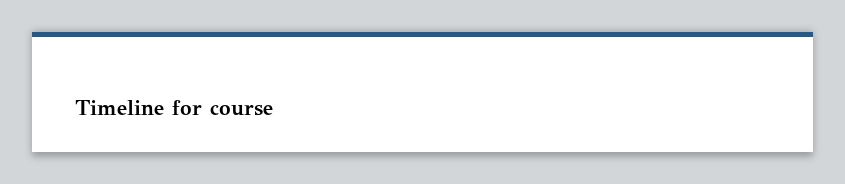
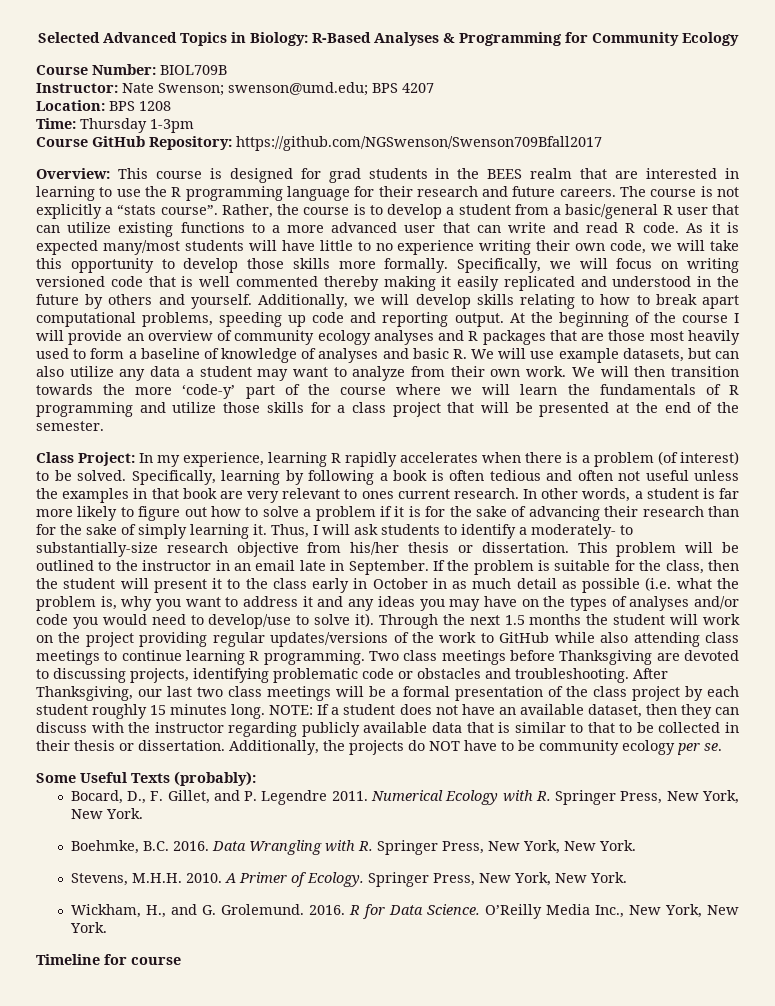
(75, 107) none -> [37,32,739,46] [36,64,227,75] [36,82,434,96] [36,100,171,111] [36,118,194,133] [36,136,602,151] [36,168,739,183] [36,186,739,201] [36,204,740,219] [36,222,739,237] [36,240,739,255] [36,258,739,273] [36,276,740,291] [36,294,740,309] [36,312,739,327] [36,330,740,345] [36,348,739,363] [36,366,740,381] [36,384,739,399] [36,402,740,417] [36,421,104,431] [36,451,739,467] [36,470,739,485] [36,488,739,503] [36,506,739,521] [36,524,633,539] [36,542,740,557] [36,560,740,575] [36,577,739,593] [36,596,740,611] [36,613,740,629] [36,632,740,647] [36,650,740,665] [36,668,668,683] [36,686,739,701] [36,704,739,719] [36,722,739,737] [36,740,722,755] [36,771,256,786] [70,790,739,805] [70,808,143,819] [70,840,636,855] [70,872,627,887] [70,904,739,919] [69,922,107,933] Selected Advanced Topics in Biology: R-Based Analyses & Programming for Community Ecology // Course Number: BIOL709B // Instructor: Nate Swenson; swenson@umd.edu; BPS 4207 // Location: BPS 1208 // Time: Thursday 1-3pm // Course GitHub Repository: https://github.com/NGSwenson/Swenson709Bfall2017 // Overview: This course is designed for grad students in the BEES realm that are interested in learning to use the R programming language for their research and future careers. The course is not explicitly a “stats course”. Rather, the course is to develop a student from a basic/general R user that can utilize existing functions to a more advanced user that can write and read R code. As it is expected many/most students will have little to no experience writing their own code, we will take this opportunity to develop those skills more formally. Specifically, we will focus on writing versioned code that is well commented thereby making it easily replicated and understood in the future by others and yourself. Additionally, we will develop skills relating to how to break apart computational problems, speeding up code and reporting output. At the beginning of the course I will provide an overview of community ecology analyses and R packages that are those most heavily used to form a baseline of knowledge of analyses and basic R. We will use example datasets, but can also utilize any data a student may want to analyze from their own work. We will then transition towards the more ‘code-y’ part of the course where we will learn the fundamentals of R programming and utilize those skills for a class project that will be presented at the end of the semester. // Class Project: In my experience, learning R rapidly accelerates when there is a problem (of interest) to be solved. Specifically, learning by following a book is often tedious and often not useful unless the examples in that book are very relevant to ones current research. In other words, a student is far more likely to figure out how to solve a problem if it is for the sake of advancing their research than for the sake of simply learning it. Thus, I will ask students to identify a moderately- to substantially-size research objective from his/her thesis or dissertation. This problem will be outlined to the instructor in an email late in September. If the problem is suitable for the class, then the student will present it to the class early in October in as much detail as possible (i.e. what the problem is, why you want to address it and any ideas you may have on the types of analyses and/or code you would need to develop/use to solve it). Through the next 1.5 months the student will work on the project providing regular updates/versions of the work to GitHub while also attending class meetings to continue learning R programming. Two class meetings before Thanksgiving are devoted to discussing projects, identifying problematic code or obstacles and troubleshooting. After Thanksgiving, our last two class meetings will be a formal presentation of the class project by each student roughly 15 minutes long. NOTE: If a student does not have an available dataset, then they can discuss with the instructor regarding publicly available data that is similar to that to be collected in their thesis or dissertation. Additionally, the projects do NOT have to be community ecology per se. // Some Useful Texts (probably): // Bocard, D., F. Gillet, and P. Legendre 2011. Numerical Ecology with R. Springer Press, New York, New York. // Boehmke, B.C. 2016. Data Wrangling with R. Springer Press, New York, New York. // Stevens, M.H.H. 2010. A Primer of Ecology. Springer Press, New York, New York. // Wickham, H., and G. Grolemund. 2016. R for Data Science. O’Reilly Media Inc., New York, New York. //

